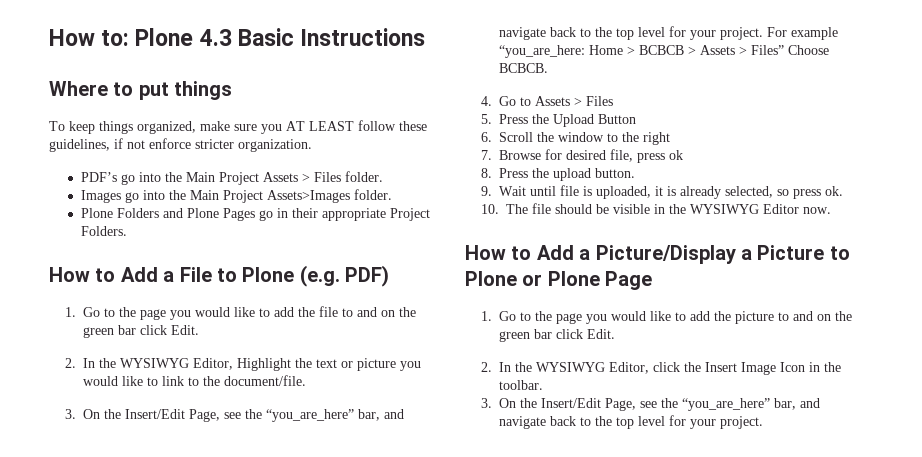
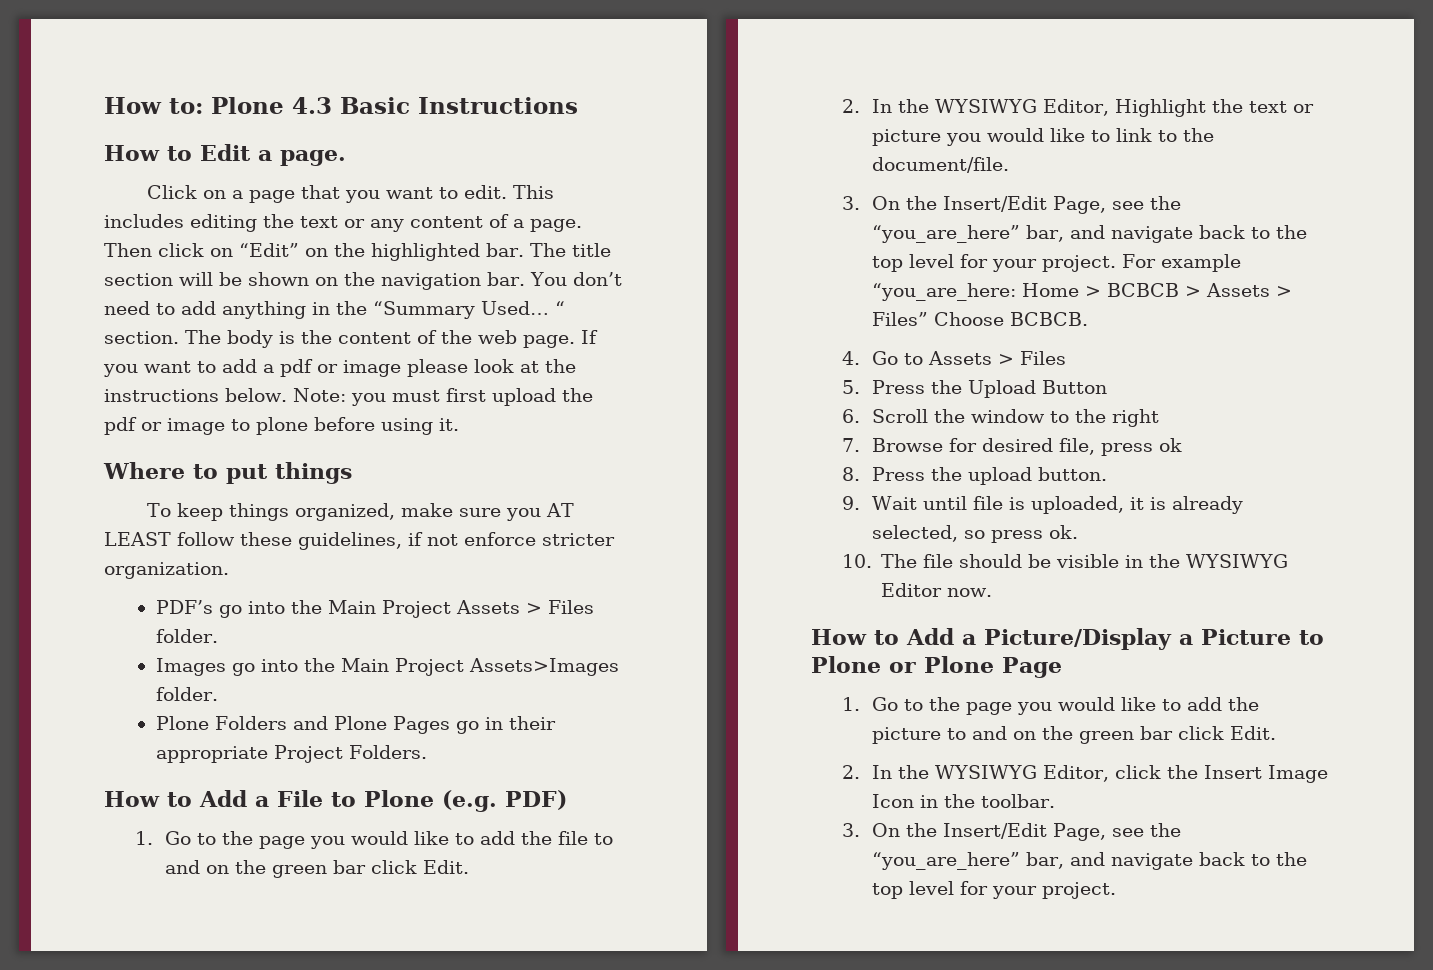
(426, 37) none -> [104,144,346,166] [147,185,555,203] [104,214,582,232] [104,243,611,261] [104,272,622,290] [104,301,565,319] [104,330,598,348] [103,359,576,377] [104,388,593,406] [104,417,459,435] // How to Edit a page. // Click on a page that you want to edit. This includes editing the text or any content of a page. Then click on “Edit” on the highlighted bar. The title section will be shown on the navigation bar. You don’t need to add anything in the “Summary Used… “ section. The body is the content of the web page. If you want to add a pdf or image please look at the instructions below. Note: you must first upload the pdf or image to plone before using it.

